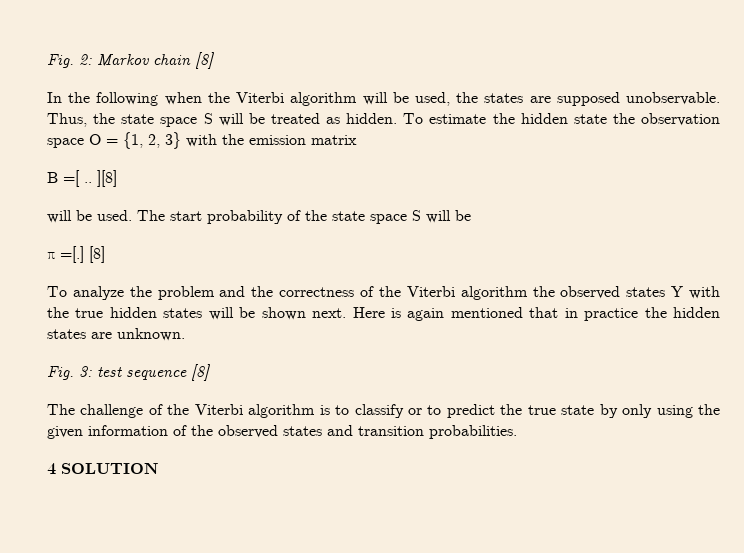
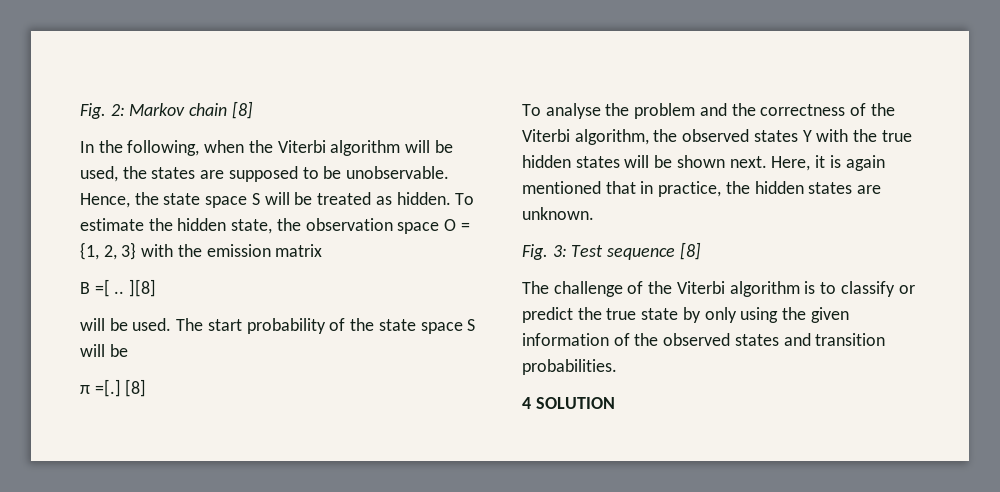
[96,92,159,106] following -> [127,140,200,156] following,
[626,92,721,105] [47,113,87,127] unobservable. Thus, -> [302,166,450,179] [80,193,130,208] to be unobservable. Hence,
[573,114,607,124] state -> [231,219,273,234] state,
[72,286,124,300] analyze -> [545,103,601,119] analyse
[460,286,528,300] algorithm -> [574,129,649,145] algorithm,
[352,307,385,318] Here -> [771,155,826,171] Here, it
[584,308,639,321] practice -> [658,181,722,197] practice,
[97,367,122,377] test -> [571,245,604,257] Test
[427,405,442,415] to -> (915, 289) none

